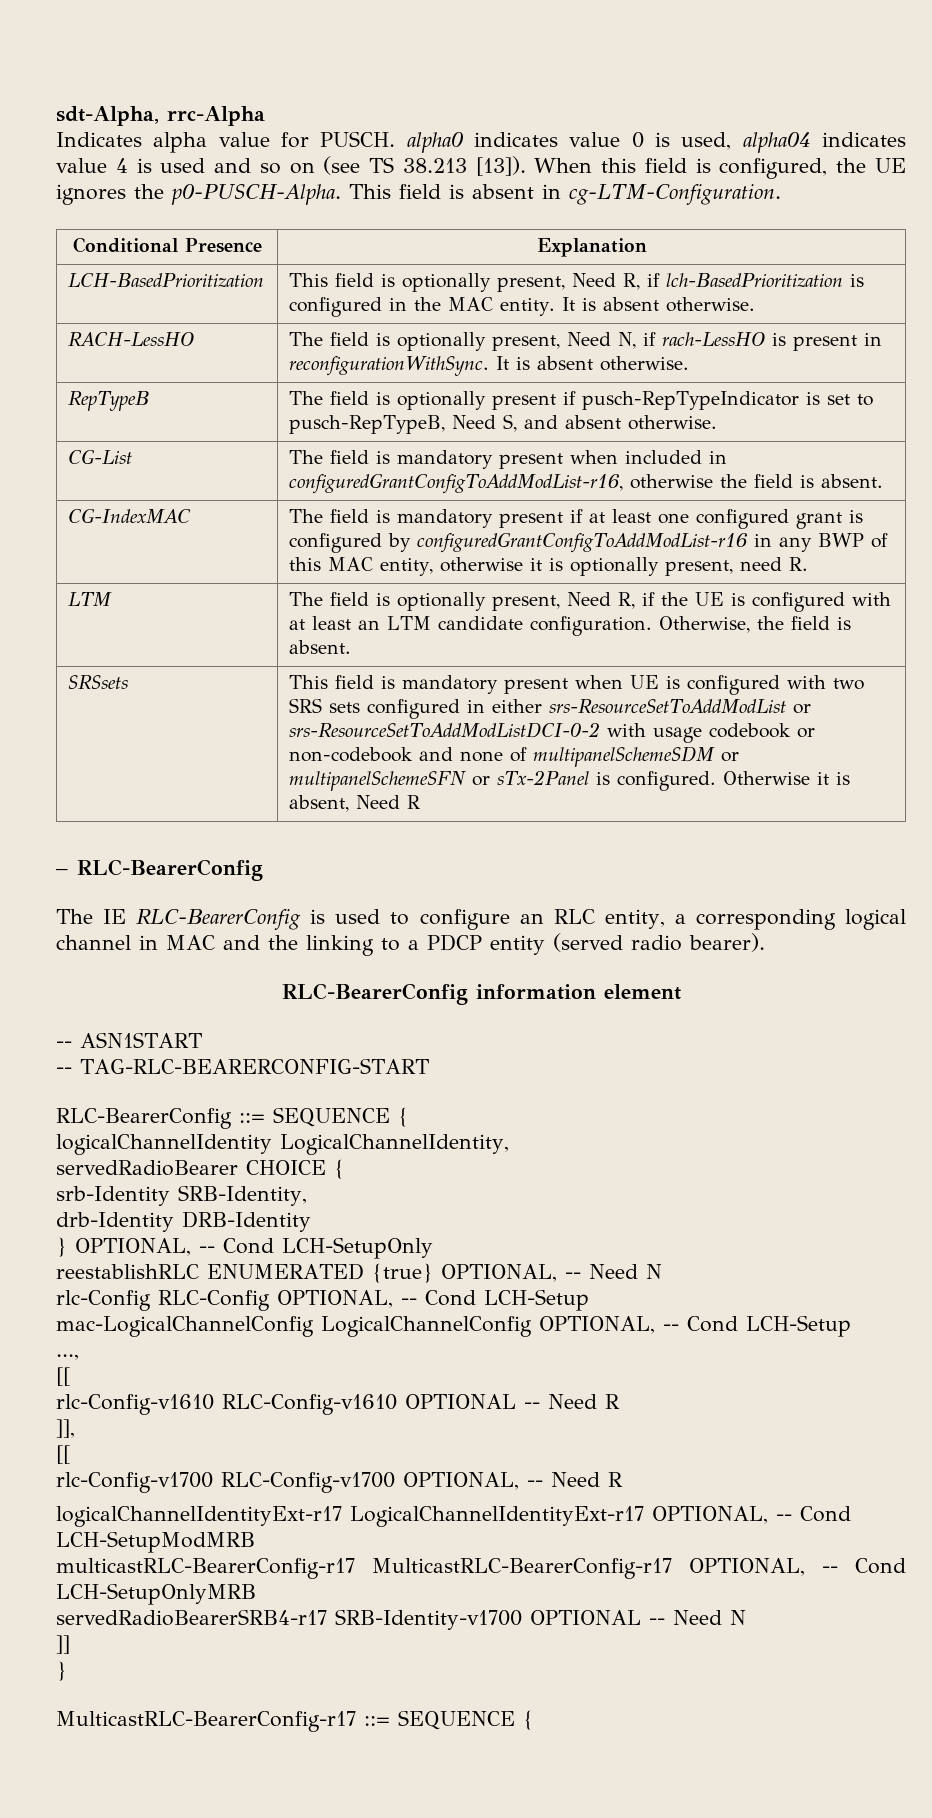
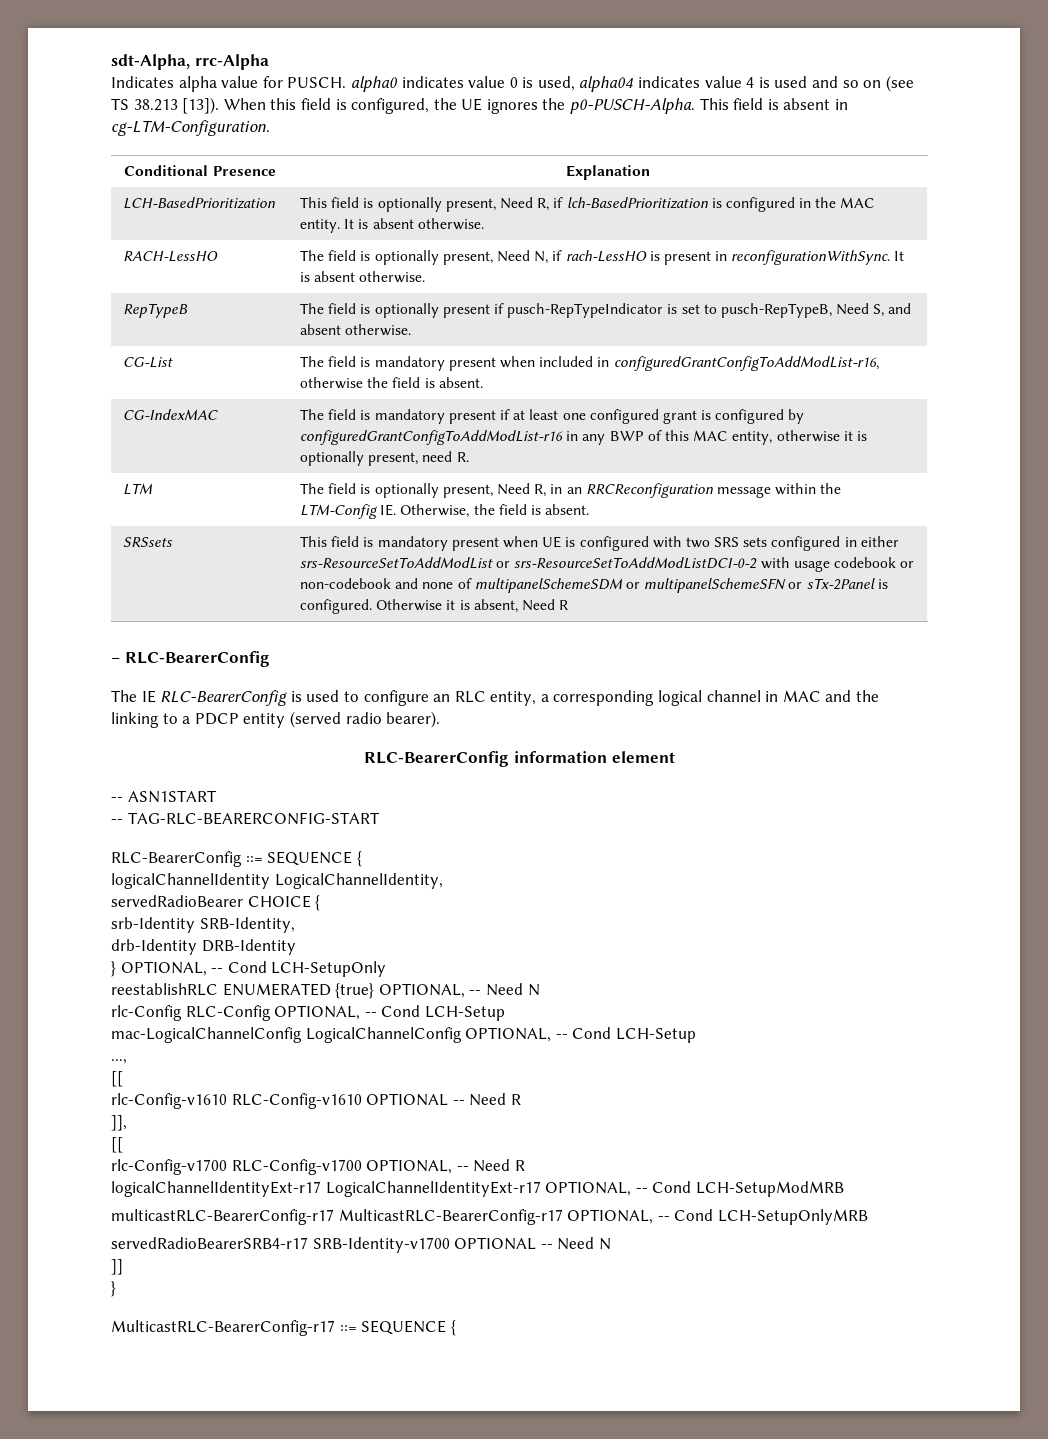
[642,592,892,612] [289,616,653,636] if the UE is configured with at least an LTM candidate configuration. -> [550,483,842,498] [300,504,397,519] in an RRCReconfiguration message within the LTM-Config IE.

